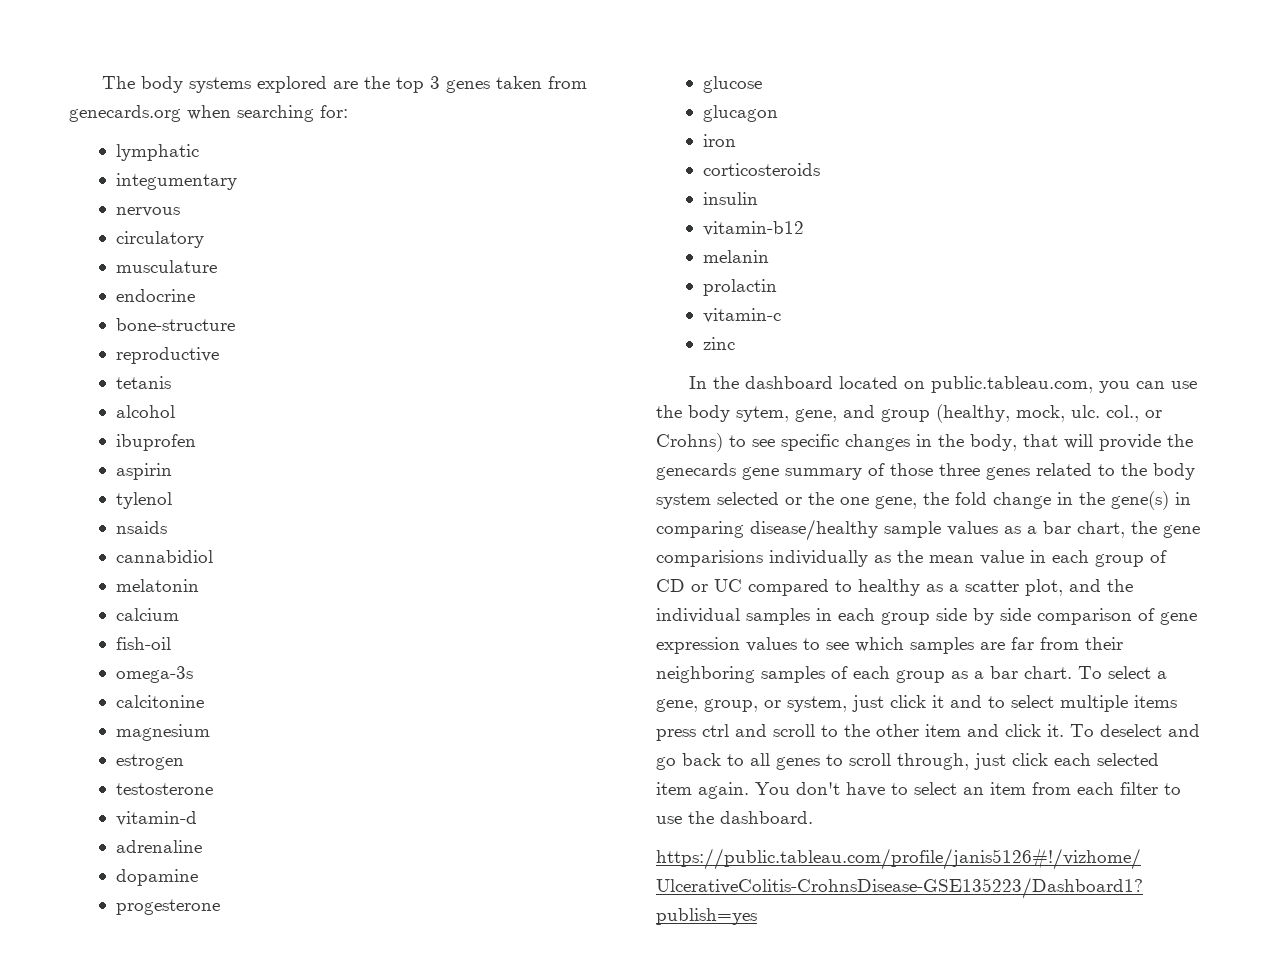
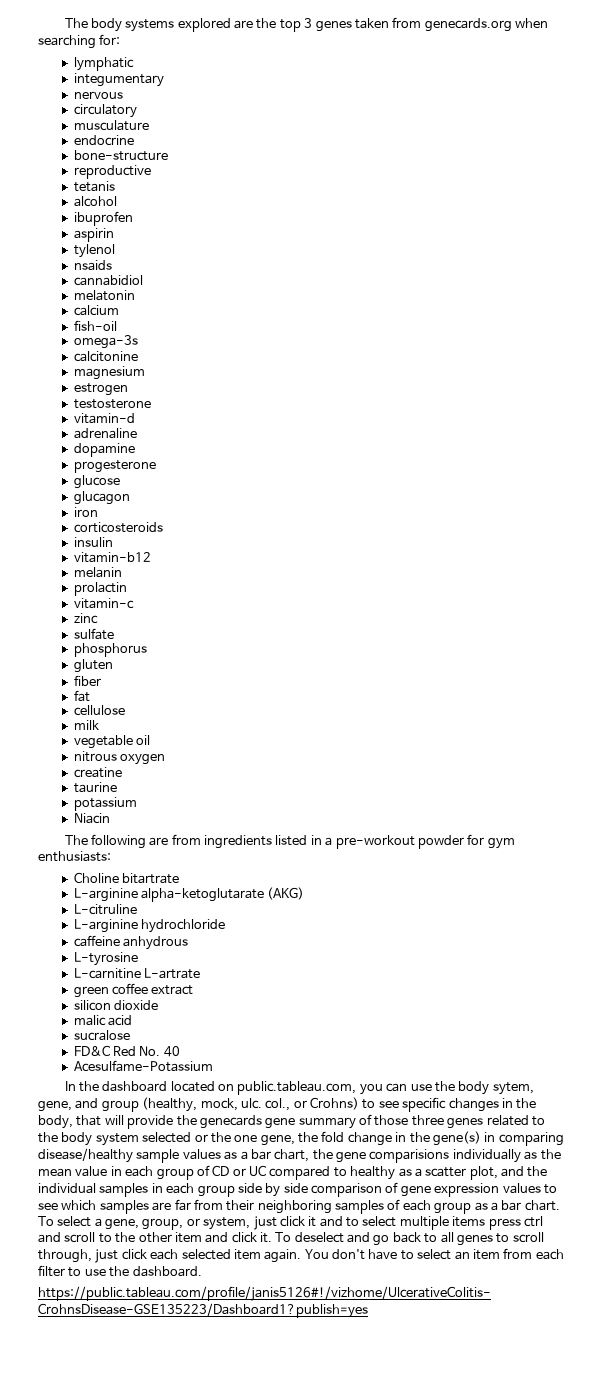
(735, 343) none -> [73,628,114,640] [73,643,147,657] [73,659,113,673] [73,675,101,686] [73,690,90,702] [73,705,125,716] [73,720,99,730] [73,735,150,749] [73,751,165,765] [73,767,122,778] [73,782,117,793] [73,797,137,811] [73,813,110,824] [64,834,515,849] [38,851,111,862] [73,872,179,884] [73,887,305,902] [73,904,137,915] [73,919,225,933] [73,935,188,950] [73,952,138,966] [73,968,200,979] [73,983,194,998] [73,1000,158,1011] [73,1015,132,1026] [73,1030,130,1041] [73,1045,180,1057] [73,1060,213,1072] // sulfate // phosphorus // gluten // fiber // fat // cellulose // milk // vegetable oil // nitrous oxygen // creatine // taurine // potassium // Niacin // The following are from ingredients listed in a pre-workout powder for gym enthusiasts: // Choline bitartrate // L-arginine alpha-ketoglutarate (AKG) // L-citruline // L-arginine hydrochloride // caffeine anhydrous // L-tyrosine // L-carnitine L-artrate // green coffee extract // silicon dioxide // malic acid // sucralose // FD&C Red No. 40 // Acesulfame-Potassium

